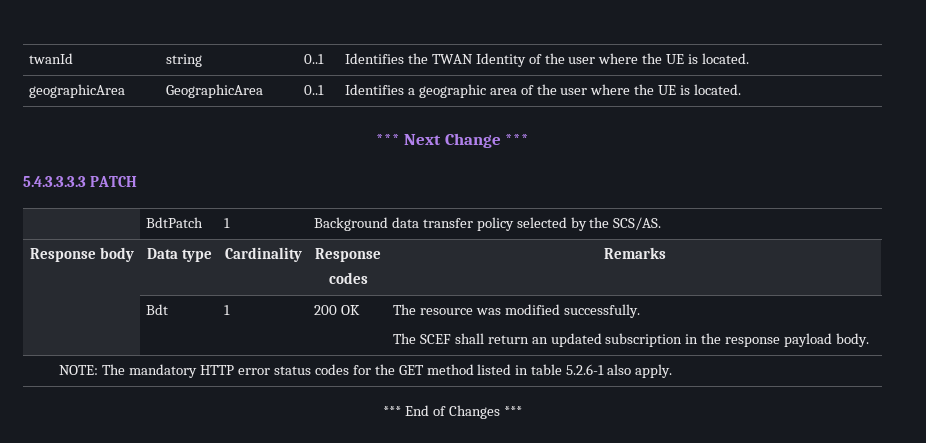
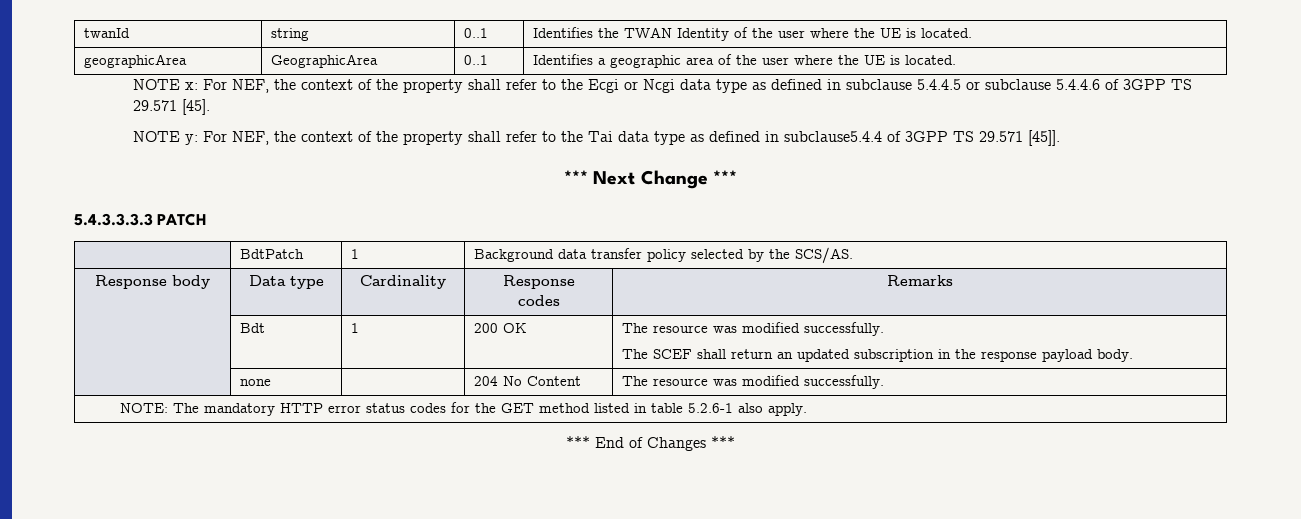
(742, 89) none -> [133,79,1193,93] [133,99,211,115] [133,130,1061,146] // NOTE x: For NEF, the context of the property shall refer to the Ecgi or Ncgi data type as defined in subclause 5.4.4.5 or subclause 5.4.4.6 of 3GPP TS 29.571 [45]. // NOTE y: For NEF, the context of the property shall refer to the Tai data type as defined in subclause5.4.4 of 3GPP TS 29.571 [45]].
(870, 340) none -> [239,379,271,386] [473,376,581,386] [621,375,884,389] // | none | | 204 No Content | The resource was modified successfully.

